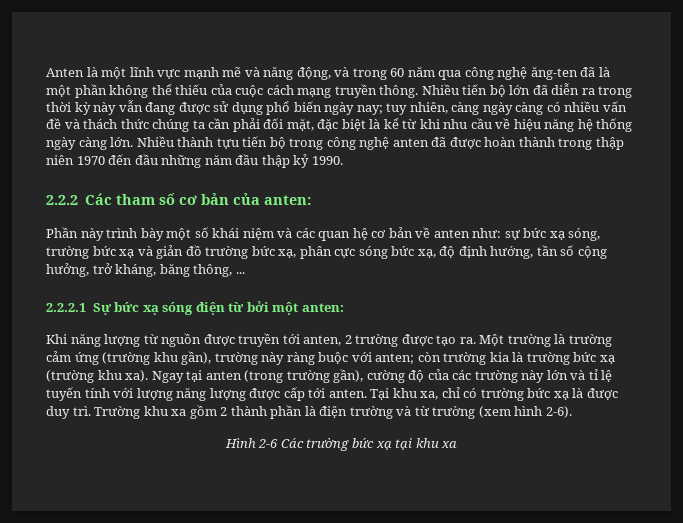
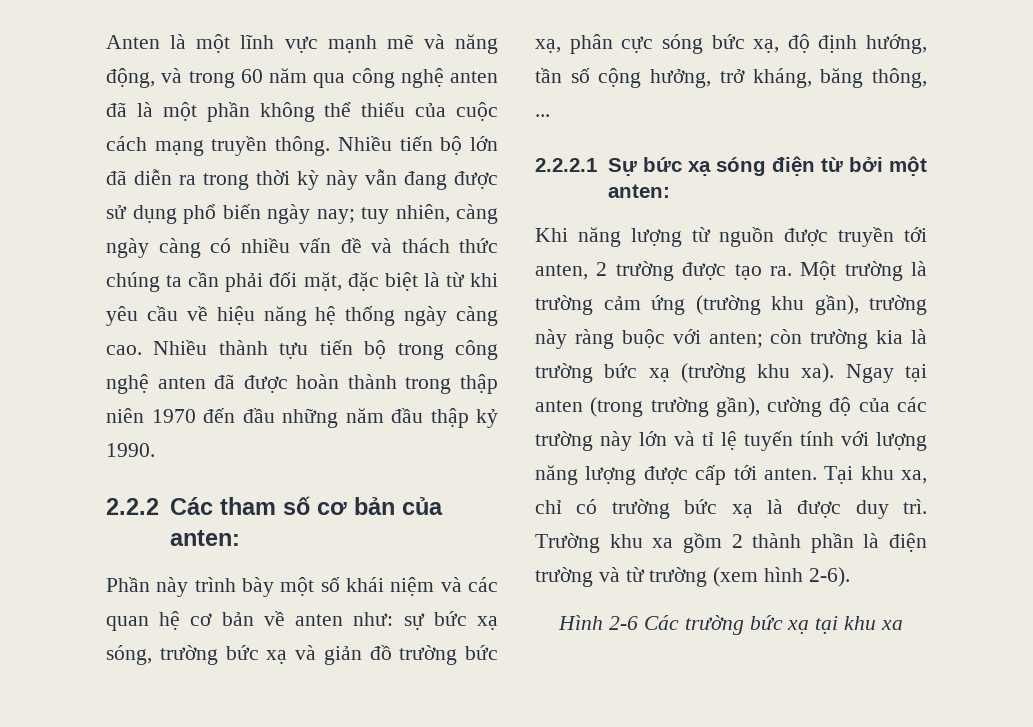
[530,66,578,80] ăng-ten -> [450,71,498,83] anten
[383,118,399,129] kể -> (440, 279) none
[443,119,468,129] nhu -> [106,306,138,326] yêu
[110,137,134,147] lớn. -> [106,345,142,355] cao.

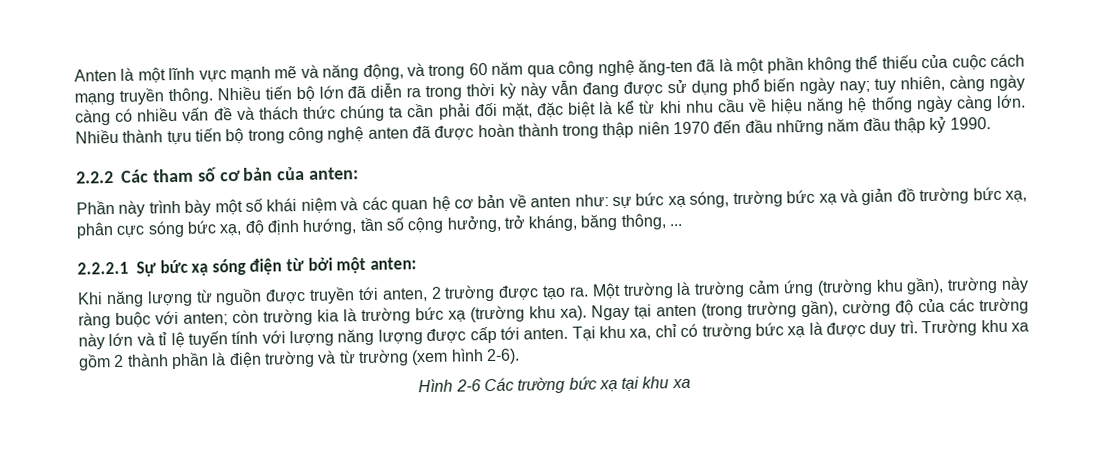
[450,71,498,83] anten -> [637,58,693,76] ăng-ten
(440, 279) none -> [616,100,636,114] kể
[106,306,138,326] yêu -> [684,100,714,113] nhu
[106,345,142,355] cao. -> [996,94,1027,108] lớn.

